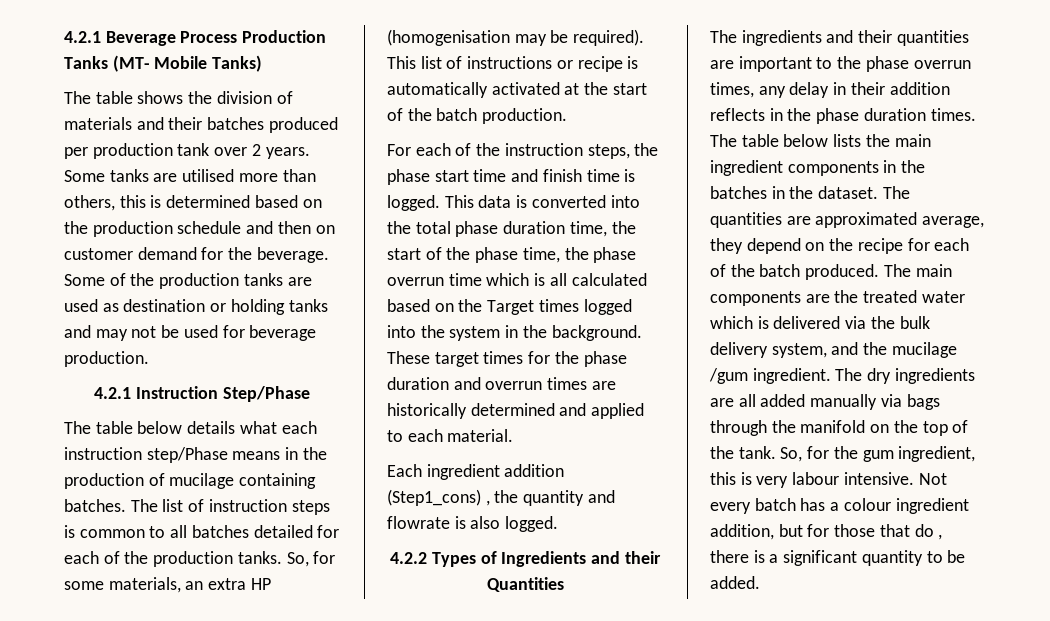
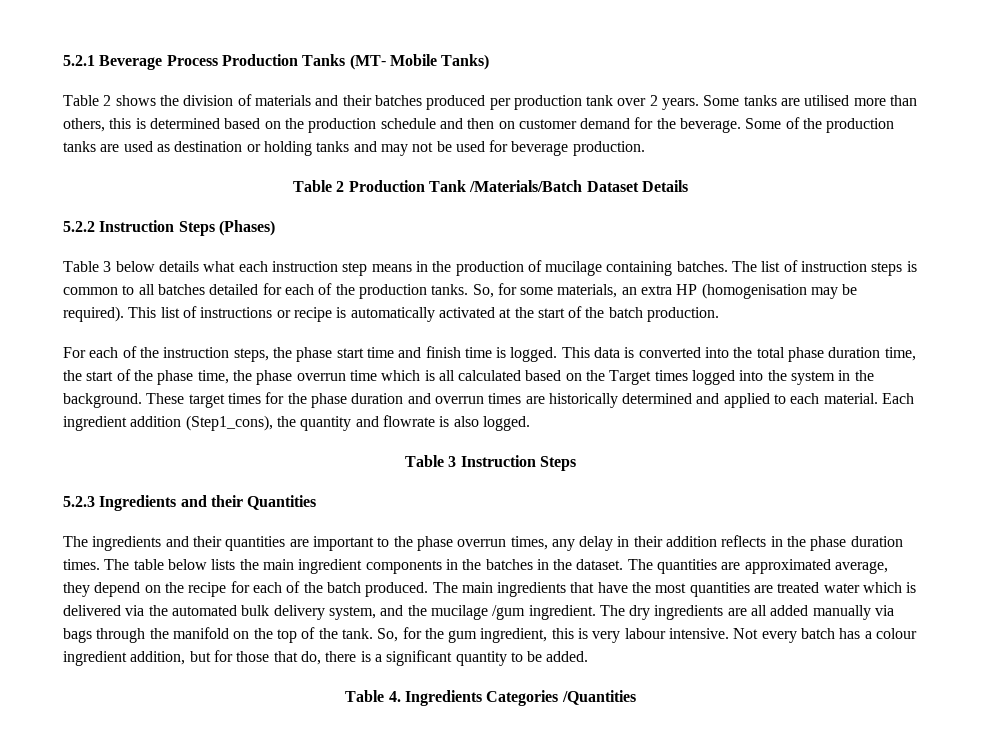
[64,31,101,43] 4.2.1 -> [63,55,95,66] 5.2.1
[64,91,133,104] The table -> [63,95,112,106] Table 2
[94,386,310,402] [64,421,133,434] 4.2.1 Instruction Step/Phase // The table -> [293,180,688,192] [63,220,275,236] [63,261,112,272] Table 2 Production Tank /Materials/Batch Dataset Details // 5.2.2 Instruction Steps (Phases) // Table 3
[146,447,228,463] step/Phase -> [342,262,368,276] step
(514, 435) // -> (878, 398) none
[387,489,490,506] (Step1_cons) , -> [185,415,273,431] (Step1_cons),
[390,551,497,567] 4.2.2 Types of -> [405,455,576,471] [63,496,95,507] Table 3 Instruction Steps // 5.2.3
[710,290,859,306] components are the -> [497,582,774,597] ingredients that have the most quantities are
(895, 322) none -> [171,605,237,616] automated
[914,524,943,540] do , -> [300,651,321,665] do,
(760, 582) none -> [345,690,636,706] // Table 4. Ingredients Categories /Quantities

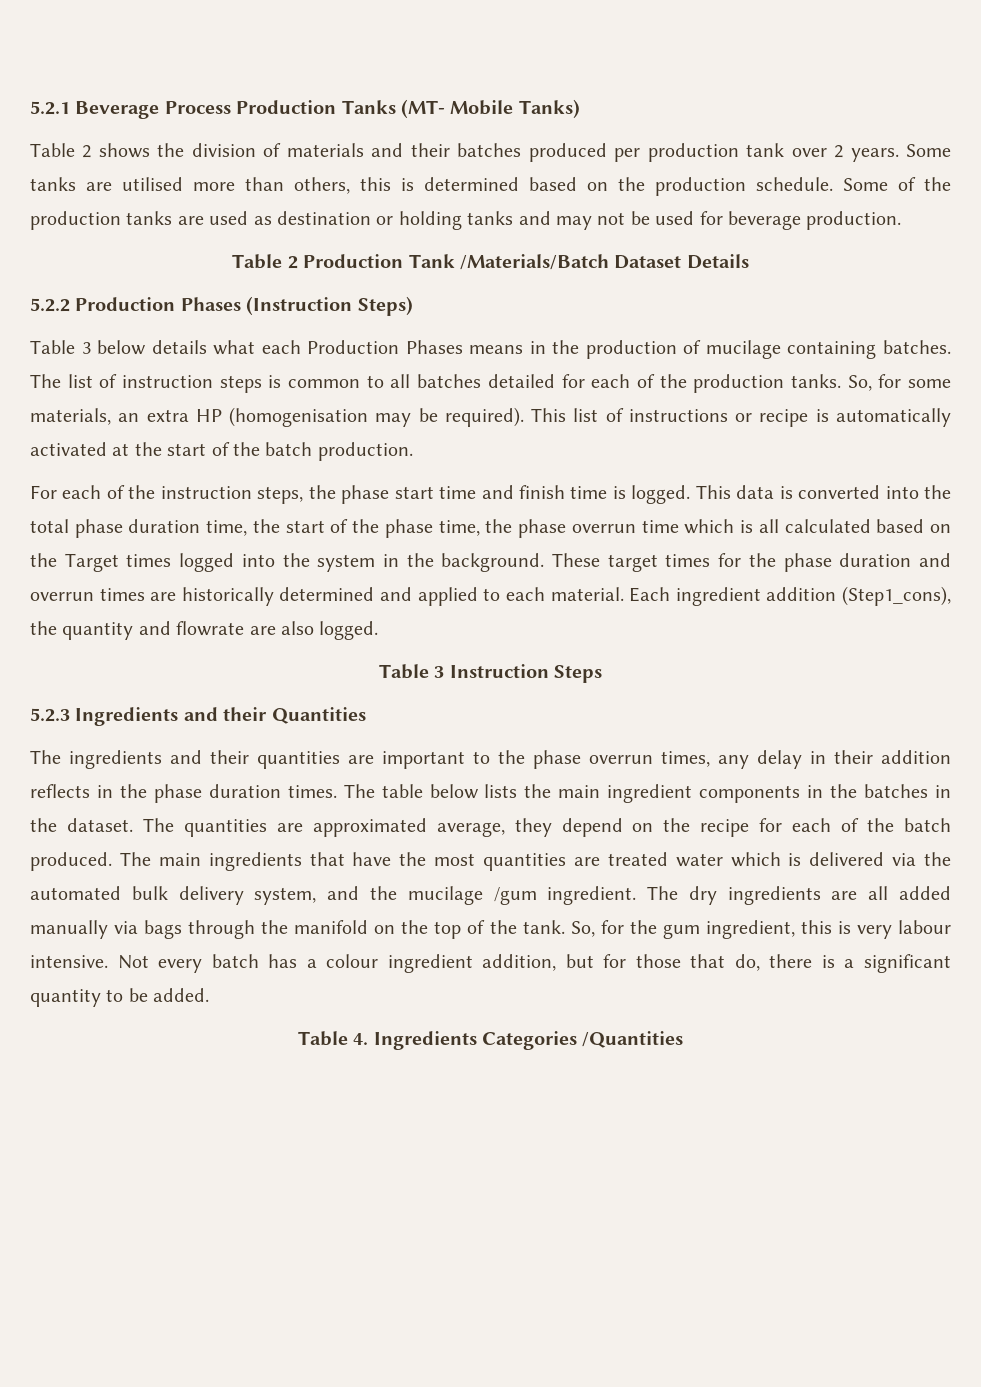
[380,117,742,133] schedule and then on customer demand for the beverage. -> [756,177,833,191] schedule.
[99,220,275,236] Instruction Steps (Phases) -> [75,296,413,316] Production Phases (Instruction Steps)
[271,261,368,276] instruction step -> [307,340,463,354] Production Phases
[439,416,450,427] is -> [249,626,276,635] are

